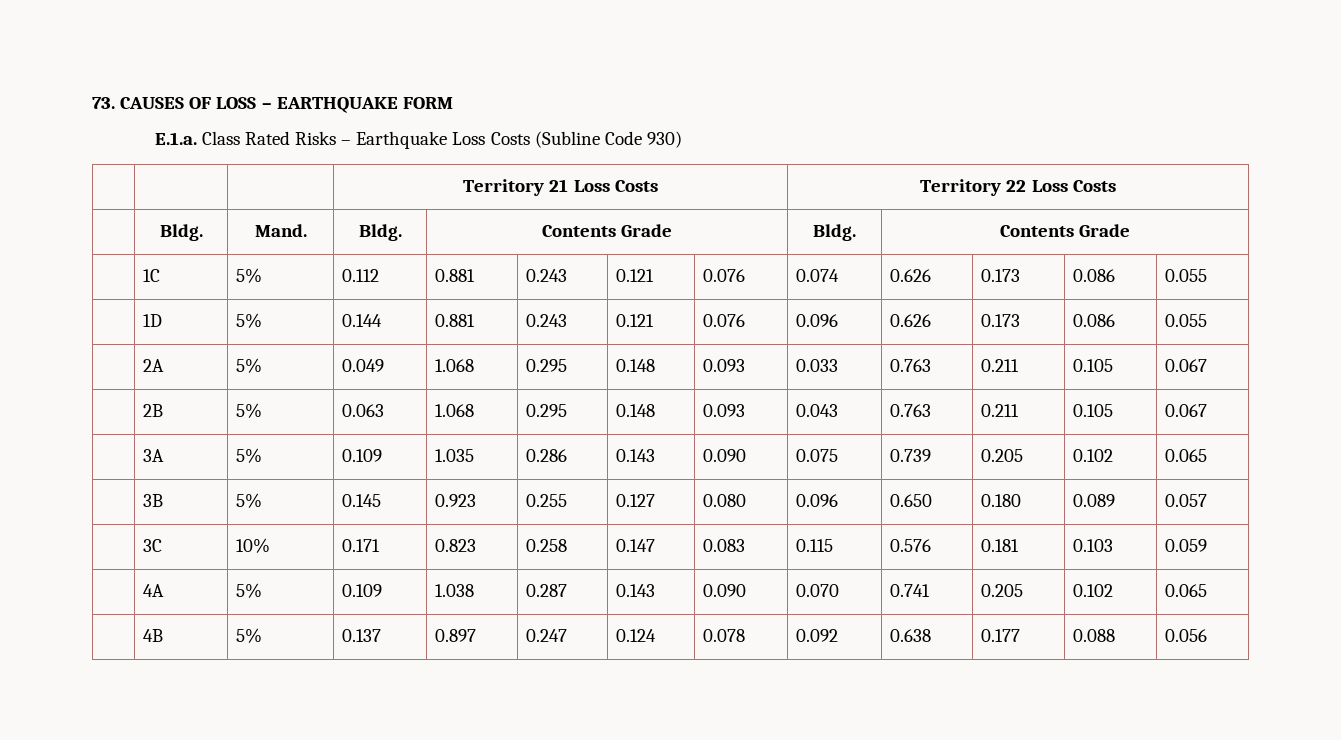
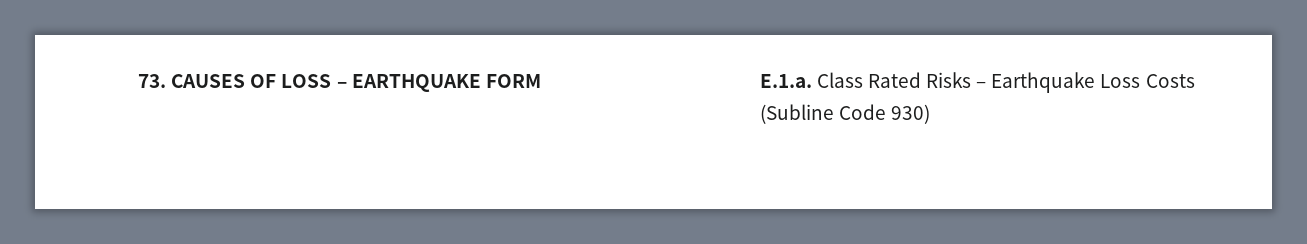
[463,179,658,196] [920,179,1116,196] [159,224,203,241] [254,224,307,237] [358,224,402,241] [541,224,673,237] [813,224,856,241] [999,224,1131,237] [143,269,161,282] [236,268,263,283] [342,269,380,282] [435,269,476,282] [526,269,568,282] [616,269,655,282] [703,269,746,282] [796,269,840,282] [890,269,932,282] [981,269,1021,282] [1073,269,1116,282] [1165,269,1208,282] [143,314,163,327] [236,313,263,328] [342,314,383,327] [435,314,476,327] [526,314,568,327] [616,314,655,327] [703,314,746,327] [796,314,839,327] [890,314,932,327] [981,314,1021,327] [1073,314,1116,327] [1165,314,1208,327] [143,359,165,372] [236,358,263,373] [342,359,385,372] [435,359,475,372] [526,359,568,372] [616,359,656,372] [703,359,746,372] [796,359,839,372] [890,359,932,372] [981,359,1020,372] [1073,359,1114,372] [1165,359,1208,372] [143,404,164,417] [236,403,263,418] [342,404,385,417] [435,404,475,417] [526,404,568,417] [616,404,656,417] [703,404,746,417] [796,404,839,417] [890,404,932,417] [981,404,1020,417] [1073,404,1114,417] [1165,404,1208,417] [143,449,165,462] [236,448,263,463] [342,449,383,462] [435,449,475,462] [526,449,568,462] [616,449,656,462] [703,449,747,462] [796,449,839,462] [890,449,932,462] [981,449,1024,462] [1073,449,1114,462] [1165,449,1208,462] [143,494,164,507] [236,493,263,508] [342,494,382,507] [435,494,477,507] [526,494,568,507] [616,494,656,507] [703,494,747,507] [796,494,839,507] [890,494,933,507] [981,494,1022,507] [1073,494,1116,507] [1165,494,1208,507] [143,539,163,552] [236,538,271,553] [342,539,381,552] [435,539,477,552] [526,539,568,552] [616,539,656,552] [703,539,746,552] [796,539,834,552] [890,539,932,552] [981,539,1020,552] [1073,539,1114,552] [1165,539,1208,552] [143,584,165,597] [236,583,263,598] [342,584,383,597] [435,584,475,597] [526,584,568,597] [616,584,656,597] [703,584,747,597] [796,584,840,597] [890,584,931,597] [981,584,1024,597] [1073,584,1114,597] [1165,584,1208,597] [143,629,164,642] [236,628,263,643] [342,629,382,642] [435,629,477,642] [526,629,568,642] [616,629,657,642] [703,629,746,642] [796,629,839,642] [890,629,932,642] [981,629,1021,642] [1073,629,1116,642] [1165,629,1208,642] // | | | Territory 21 Loss Costs | Territory 22 Loss Costs // | Bldg. | Mand. | Bldg. | Contents Grade | Bldg. | Contents Grade // | 1C | 5% | 0.112 | 0.881 | 0.243 | 0.121 | 0.076 | 0.074 | 0.626 | 0.173 | 0.086 | 0.055 // | 1D | 5% | 0.144 | 0.881 | 0.243 | 0.121 | 0.076 | 0.096 | 0.626 | 0.173 | 0.086 | 0.055 // | 2A | 5% | 0.049 | 1.068 | 0.295 | 0.148 | 0.093 | 0.033 | 0.763 | 0.211 | 0.105 | 0.067 // | 2B | 5% | 0.063 | 1.068 | 0.295 | 0.148 | 0.093 | 0.043 | 0.763 | 0.211 | 0.105 | 0.067 // | 3A | 5% | 0.109 | 1.035 | 0.286 | 0.143 | 0.090 | 0.075 | 0.739 | 0.205 | 0.102 | 0.065 // | 3B | 5% | 0.145 | 0.923 | 0.255 | 0.127 | 0.080 | 0.096 | 0.650 | 0.180 | 0.089 | 0.057 // | 3C | 10% | 0.171 | 0.823 | 0.258 | 0.147 | 0.083 | 0.115 | 0.576 | 0.181 | 0.103 | 0.059 // | 4A | 5% | 0.109 | 1.038 | 0.287 | 0.143 | 0.090 | 0.070 | 0.741 | 0.205 | 0.102 | 0.065 // | 4B | 5% | 0.137 | 0.897 | 0.247 | 0.124 | 0.078 | 0.092 | 0.638 | 0.177 | 0.088 | 0.056 -> (930, 114) none

